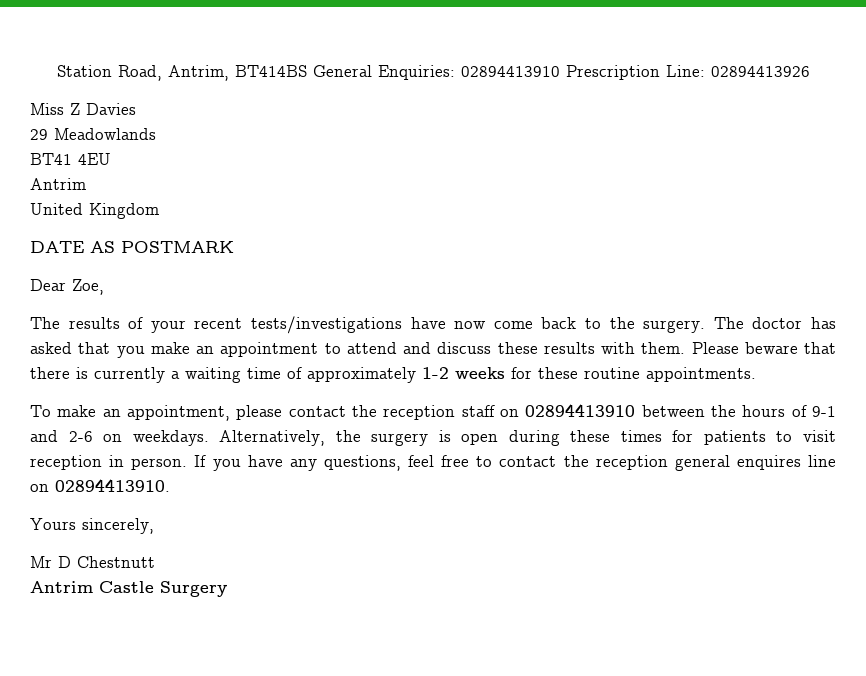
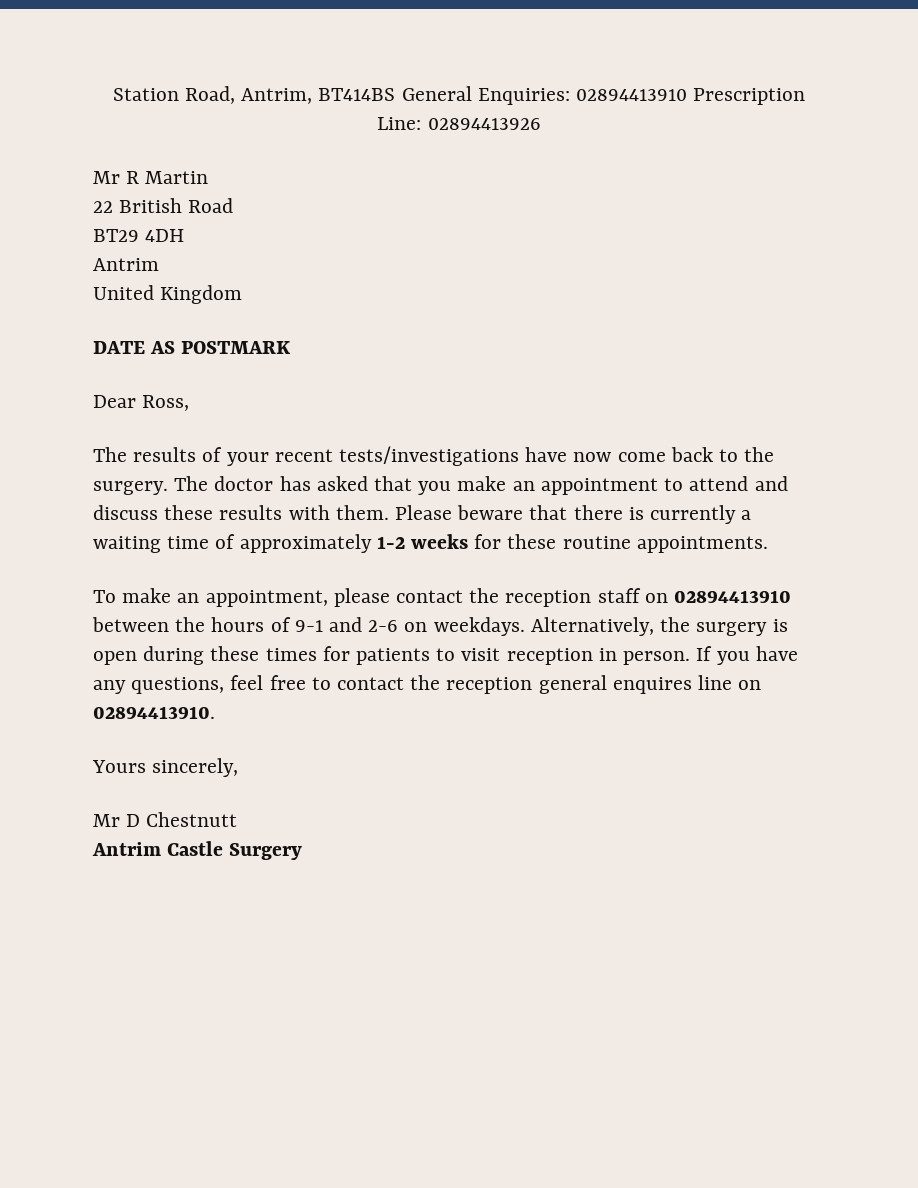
[30,103,136,115] [30,128,156,140] [30,153,111,165] Miss Z Davies // 29 Meadowlands // BT41 4EU -> [93,171,209,184] [93,198,234,213] [93,229,185,242] Mr R Martin // 22 British Road // BT29 4DH
[72,279,104,295] Zoe, -> [142,395,190,411] Ross,

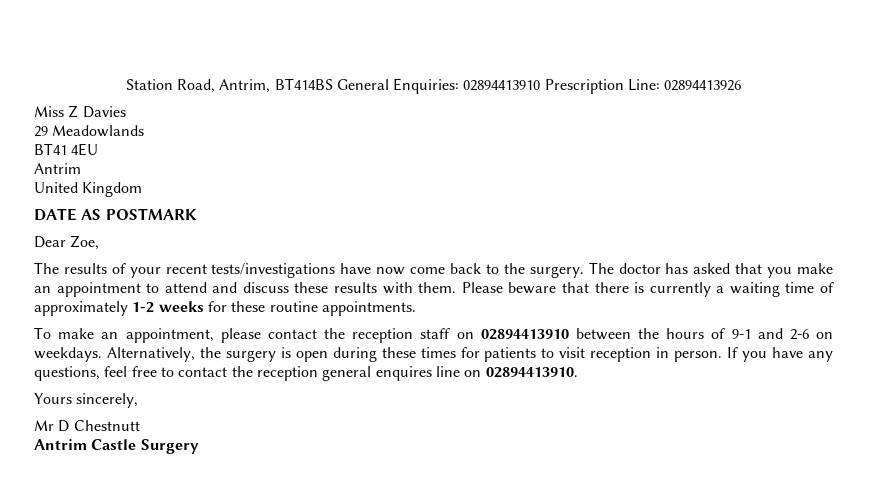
[93,171,209,184] [93,198,234,213] [93,229,185,242] Mr R Martin // 22 British Road // BT29 4DH -> [34,105,126,118] [34,125,145,137] [34,143,99,156] Miss Z Davies // 29 Meadowlands // BT41 4EU
[142,395,190,411] Ross, -> [70,235,100,250] Zoe,

